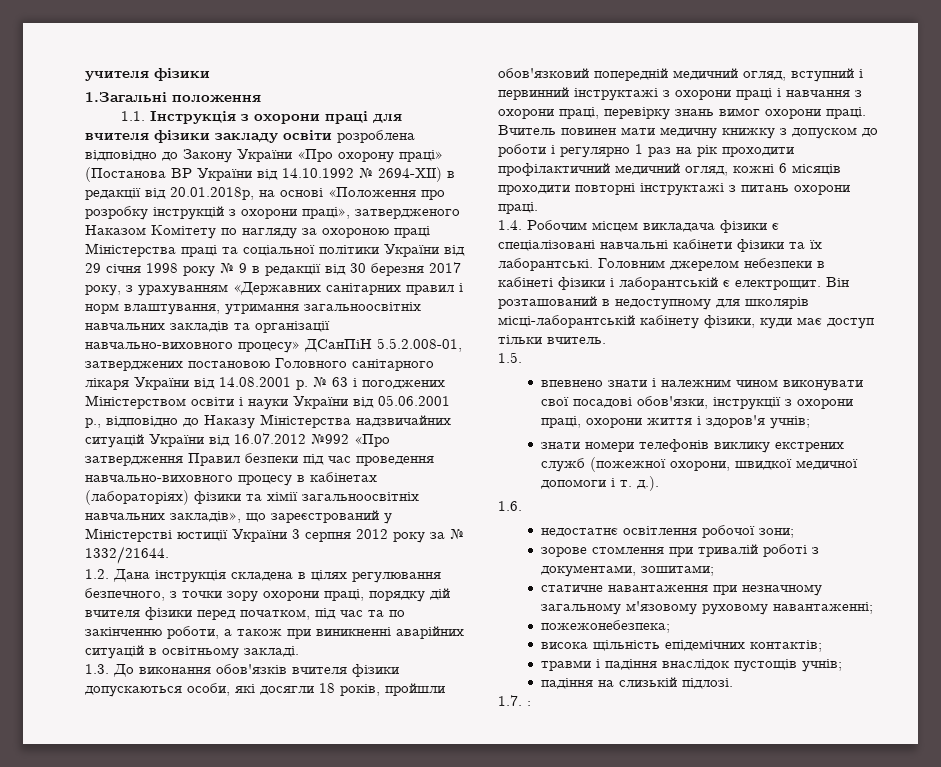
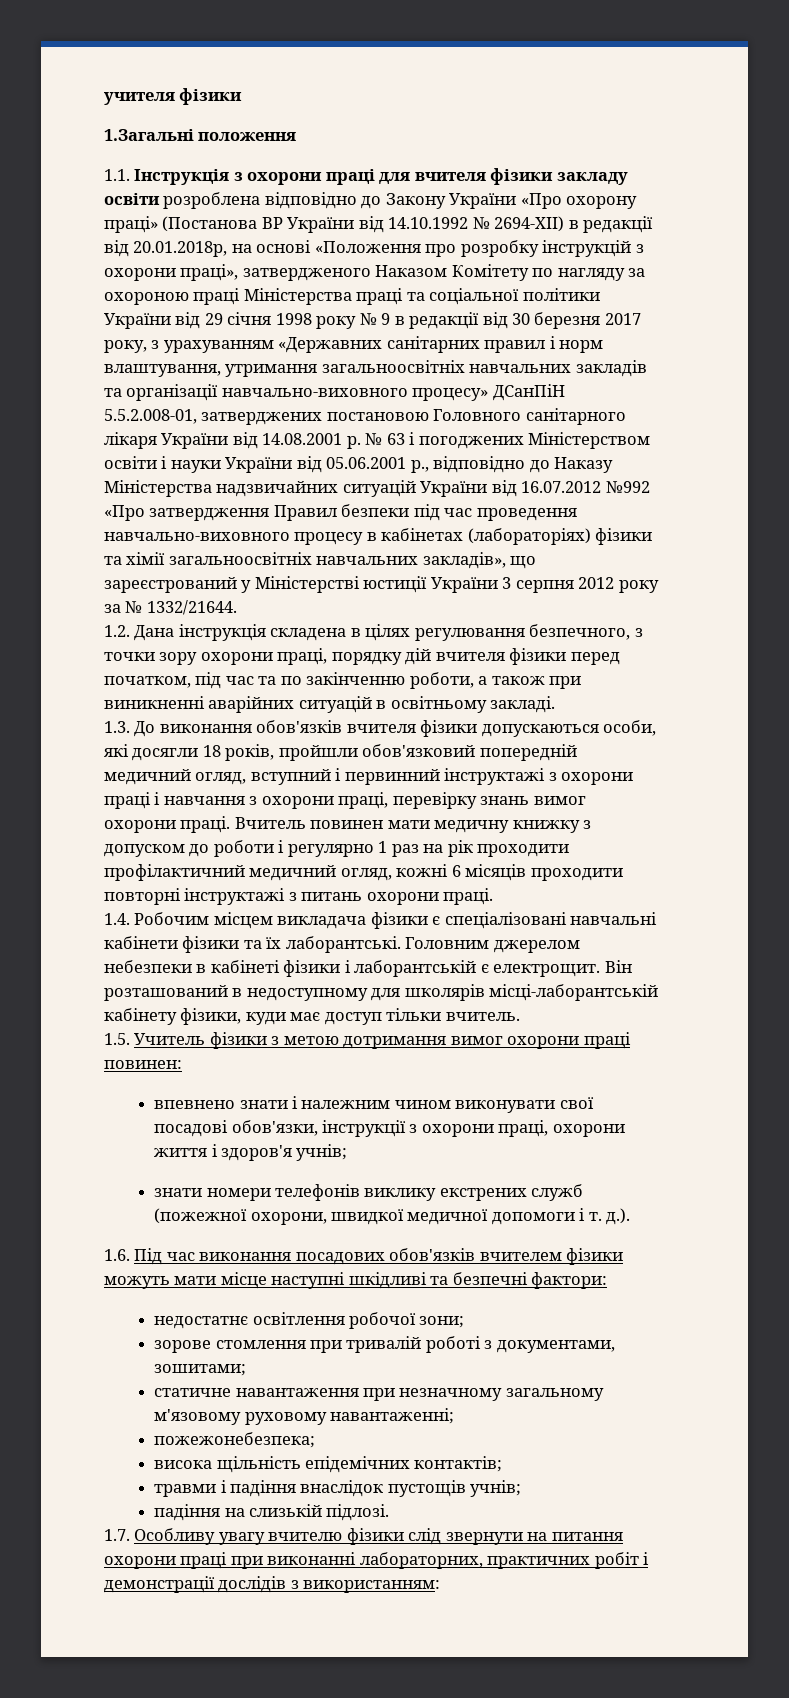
(522, 357) none -> [134,1032,631,1049] [104,1060,182,1069] Учитель фізики з метою дотримання вимог охорони праці повинен:
(522, 506) none -> [134,1248,624,1265] [104,1272,608,1289] Під час виконання посадових обов'язків вчителем фізики можуть мати місце наступні шкідливі та безпечні фактори:
[527,701,531,706] : -> [134,1528,623,1545] [104,1552,650,1569] [104,1576,441,1593] Особливу увагу вчителю фізики слід звернути на питання охорони праці при виконанні лабораторних, практичних робіт і демонстрації дослідів з використанням:

